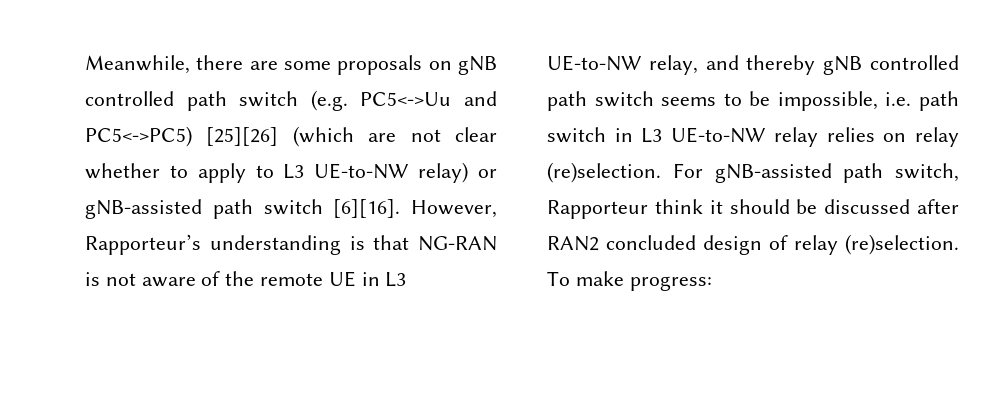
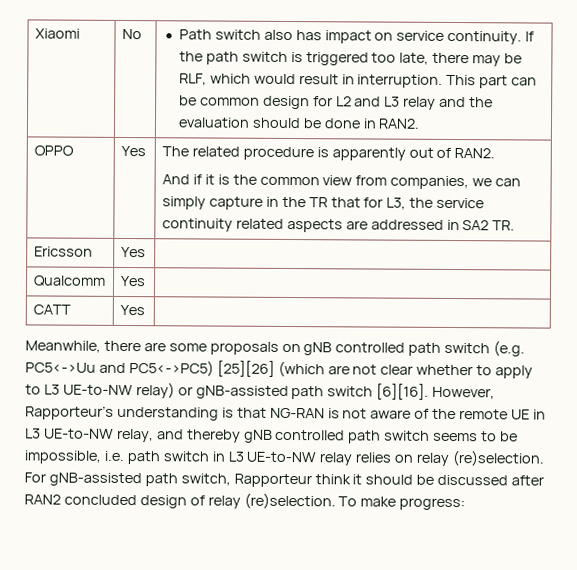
(85, 64) none -> [34,28,80,39] [121,28,142,40] [178,29,535,45] [178,51,523,67] [178,73,538,89] [178,95,494,110] [177,117,421,129] [33,145,74,156] [120,145,146,157] [161,146,496,161] [161,174,522,190] [161,196,485,210] [161,218,516,233] [33,246,93,257] [120,246,146,258] [32,275,106,286] [119,275,146,287] [32,304,71,315] [119,304,145,316] Xiaomi | No | Path switch also has impact on service continuity. If the path switch is triggered too late, there may be RLF, which would result in interruption. This part can be common design for L2 and L3 relay and the evaluation should be done in RAN2. // OPPO | Yes | The related procedure is apparently out of RAN2. // And if it is the common view from companies, we can simply capture in the TR that for L3, the service continuity related aspects are addressed in SA2 TR. // Ericsson | Yes | // Qualcomm | Yes | // CATT | Yes | //

